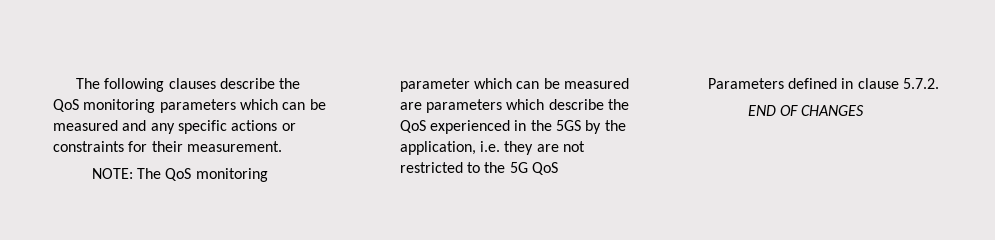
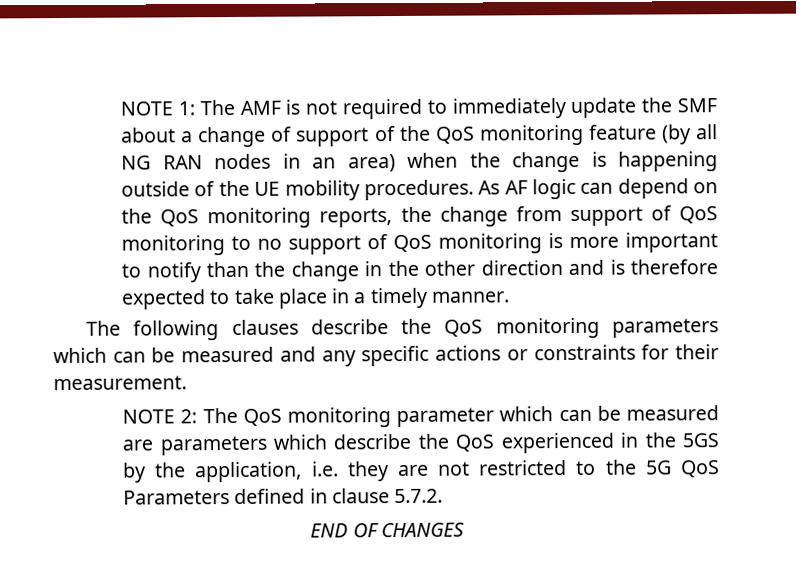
(75, 83) none -> [120,97,717,120] [121,124,718,148] [121,151,718,173] [121,178,718,201] [121,205,719,229] [121,232,718,256] [121,259,718,283] [122,287,510,310] NOTE 1: The AMF is not required to immediately update the SMF about a change of support of the QoS monitoring feature (by all NG RAN nodes in an area) when the change is happening outside of the UE mobility procedures. As AF logic can depend on the QoS monitoring reports, the change from support of QoS monitoring to no support of QoS monitoring is more important to notify than the change in the other direction and is therefore expected to take place in a timely manner. //
[91,168,133,179] NOTE: -> [122,409,198,424] NOTE 2:

